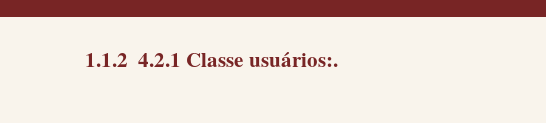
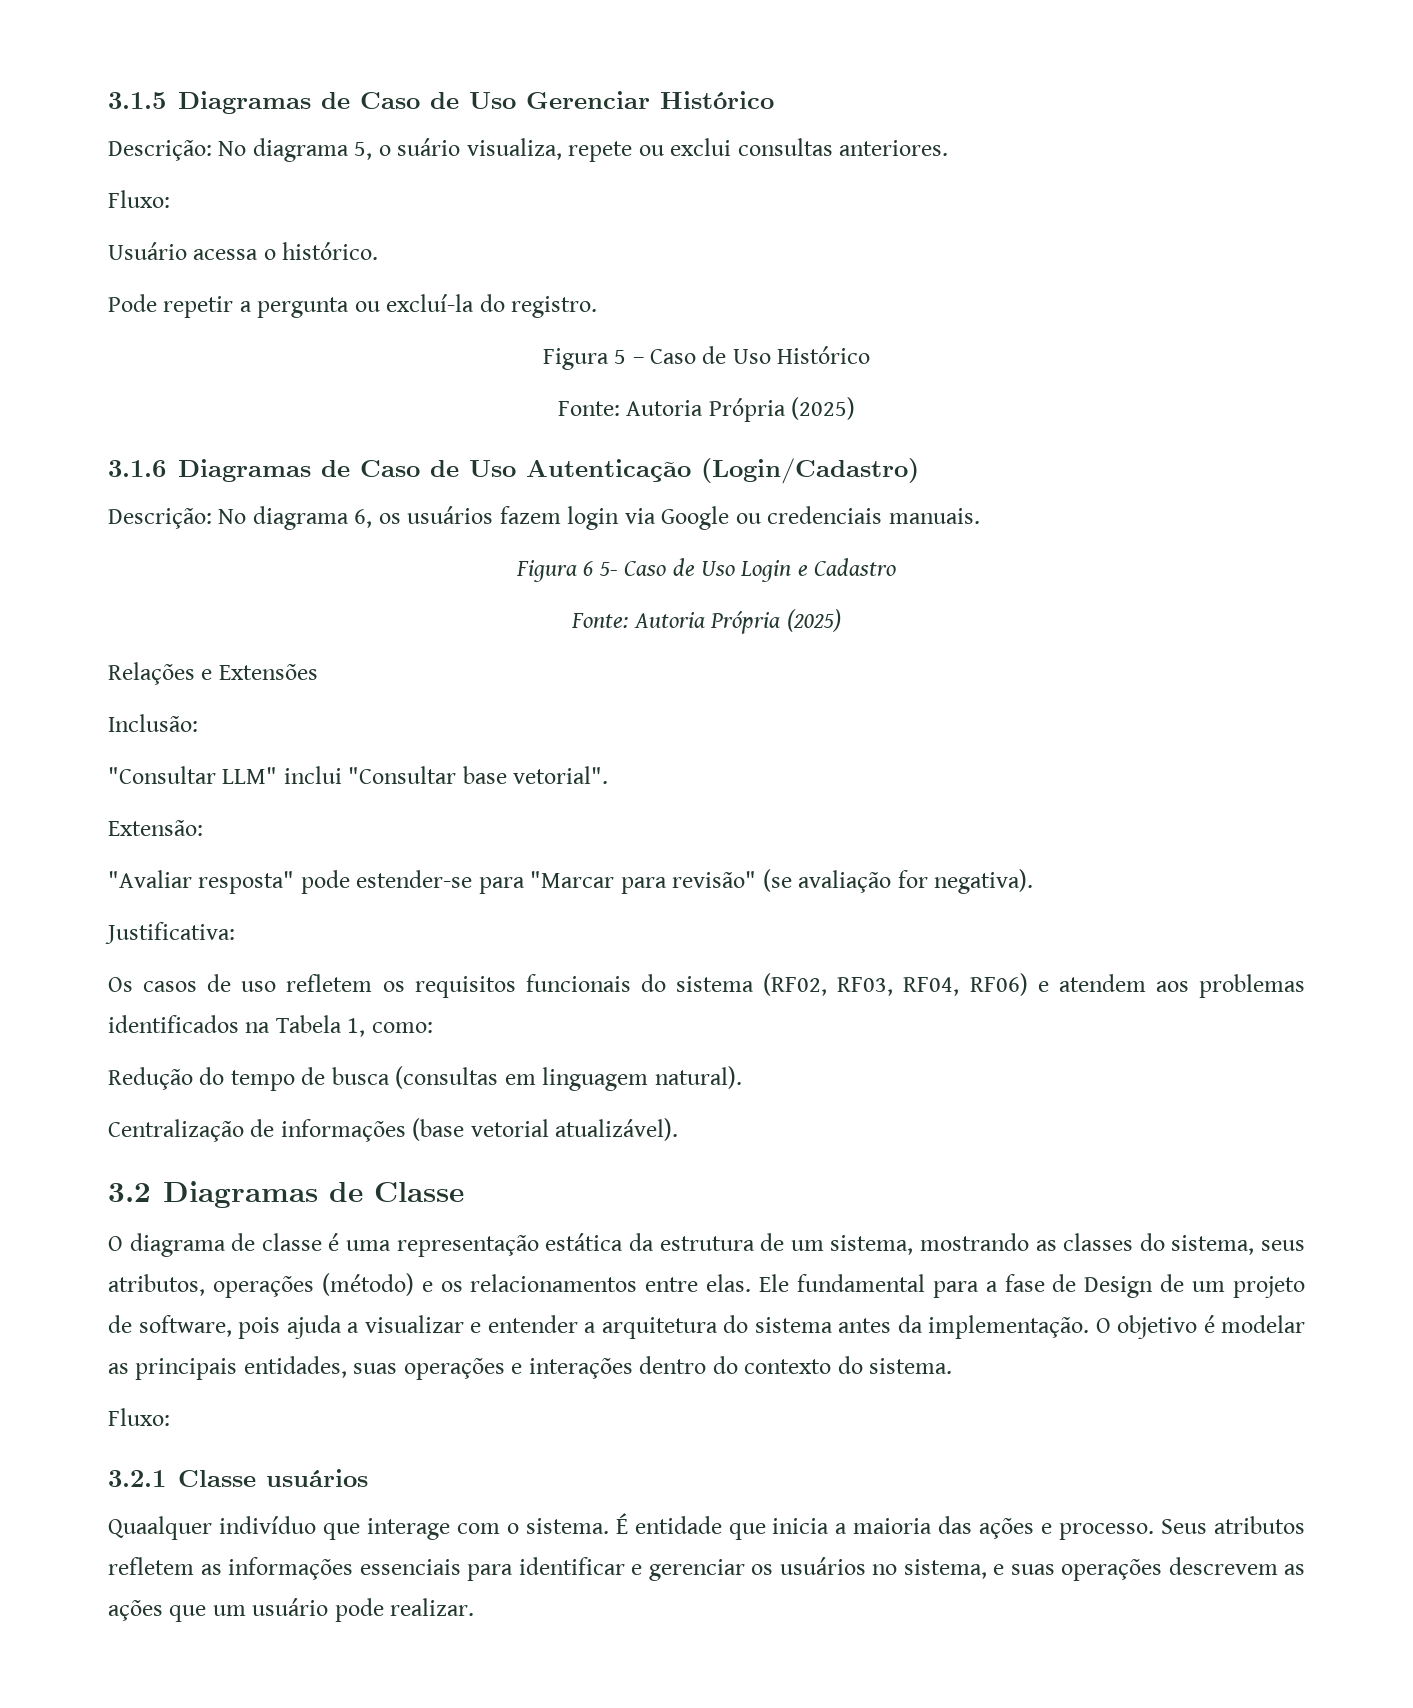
[85,51,339,67] 1.1.2 4.2.1 Classe usuários:. -> [108,91,774,114] [108,138,949,162] [108,190,170,208] [108,242,379,260] [108,294,598,318] [542,346,871,370] [557,397,856,422] [108,458,919,484] [108,506,980,530] [515,558,897,582] [571,609,841,634] [108,662,318,685] [108,714,198,732] [108,766,609,784] [108,820,203,836] [108,869,1034,894] [105,922,235,944] [108,973,1305,998] [108,1015,433,1037] [108,1066,742,1091] [108,1118,679,1142] [108,1181,464,1208] [108,1233,1305,1257] [108,1273,1306,1298] [108,1315,1305,1339] [108,1356,953,1380] [108,1408,170,1426] [108,1469,368,1487] [108,1513,1305,1540] [108,1557,1305,1581] [108,1598,475,1622] 3.1.5 Diagramas de Caso de Uso Gerenciar Histórico // Descrição: No diagrama 5, o suário visualiza, repete ou exclui consultas anteriores. // Fluxo: // Usuário acessa o histórico. // Pode repetir a pergunta ou excluí-la do registro. // Figura 5 – Caso de Uso Histórico // Fonte: Autoria Própria (2025) // 3.1.6 Diagramas de Caso de Uso Autenticação (Login/Cadastro) // Descrição: No diagrama 6, os usuários fazem login via Google ou credenciais manuais. // Figura 6 5- Caso de Uso Login e Cadastro // Fonte: Autoria Própria (2025) // Relações e Extensões // Inclusão: // "Consultar LLM" inclui "Consultar base vetorial". // Extensão: // "Avaliar resposta" pode estender-se para "Marcar para revisão" (se avaliação for negativa). // Justificativa: // Os casos de uso refletem os requisitos funcionais do sistema (RF02, RF03, RF04, RF06) e atendem aos problemas identificados na Tabela 1, como: // Redução do tempo de busca (consultas em linguagem natural). // Centralização de informações (base vetorial atualizável). // 3.2 Diagramas de Classe // O diagrama de classe é uma representação estática da estrutura de um sistema, mostrando as classes do sistema, seus atributos, operações (método) e os relacionamentos entre elas. Ele fundamental para a fase de Design de um projeto de software, pois ajuda a visualizar e entender a arquitetura do sistema antes da implementação. O objetivo é modelar as principais entidades, suas operações e interações dentro do contexto do sistema. // Fluxo: // 3.2.1 Classe usuários // Quaalquer indivíduo que interage com o sistema. É entidade que inicia a maioria das ações e processo. Seus atributos refletem as informações essenciais para identificar e gerenciar os usuários no sistema, e suas operações descrevem as ações que um usuário pode realizar.

